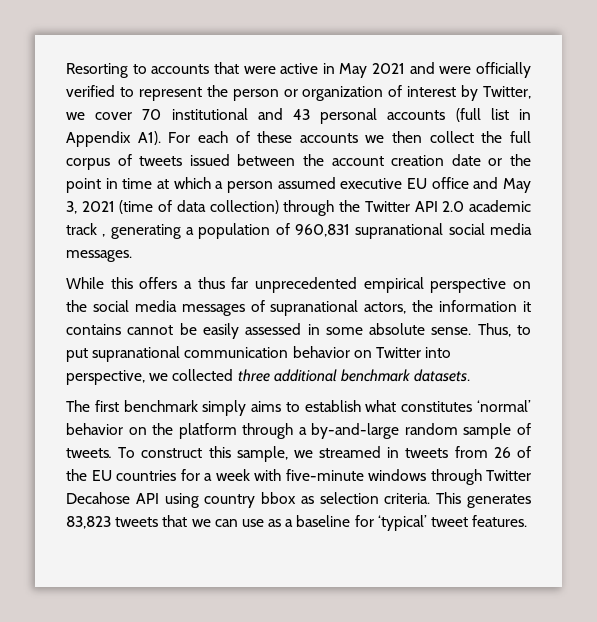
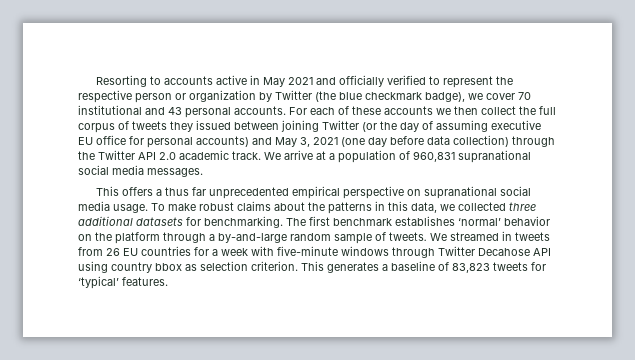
[213,62,276,74] that were -> (214, 80) none
[439,66,472,74] were -> (337, 81) none
(228, 91) none -> [78,90,132,103] respective
[388,85,532,101] of interest by Twitter, -> [259,90,465,102] by Twitter (the blue checkmark badge),
[387,108,531,122] [66,131,161,147] accounts (full list in Appendix A1). -> [234,106,286,115] accounts.
(183, 161) none -> [170,121,193,132] they
[303,154,532,166] [66,177,469,193] the account creation date or the point in time at which a person assumed executive EU office -> [281,120,541,132] [78,135,249,148] joining Twitter (or the day of assuming executive EU office for personal accounts)
[119,200,173,214] (time of -> [341,136,424,147] (one day before
[66,223,181,239] track , generating -> [232,150,326,160] track. We arrive at
[66,277,133,289] While this -> [96,186,120,196] This
[66,300,532,316] [66,323,531,339] [66,346,452,362] [66,369,471,385] [66,400,473,416] the social media messages of supranational actors, the information it contains cannot be easily assessed in some absolute sense. Thus, to put supranational communication behavior on Twitter into perspective, we collected three additional benchmark datasets. // The first benchmark simply aims to establish what constitutes -> [424,186,532,199] [78,201,536,214] [78,216,455,228] supranational social media usage. To make robust claims about the patterns in this data, we collected three additional datasets for benchmarking. The first benchmark establishes
[118,446,313,462] To construct this sample, we -> [430,233,447,241] We
[516,446,531,458] [66,469,87,481] of the -> (120, 252) none
[384,493,431,504] criteria. -> [251,261,298,271] criterion.
[66,515,351,529] 83,823 tweets that we can use as a baseline -> [382,261,528,273] a baseline of 83,823 tweets
[431,517,469,527] tweet -> (119, 282) none

